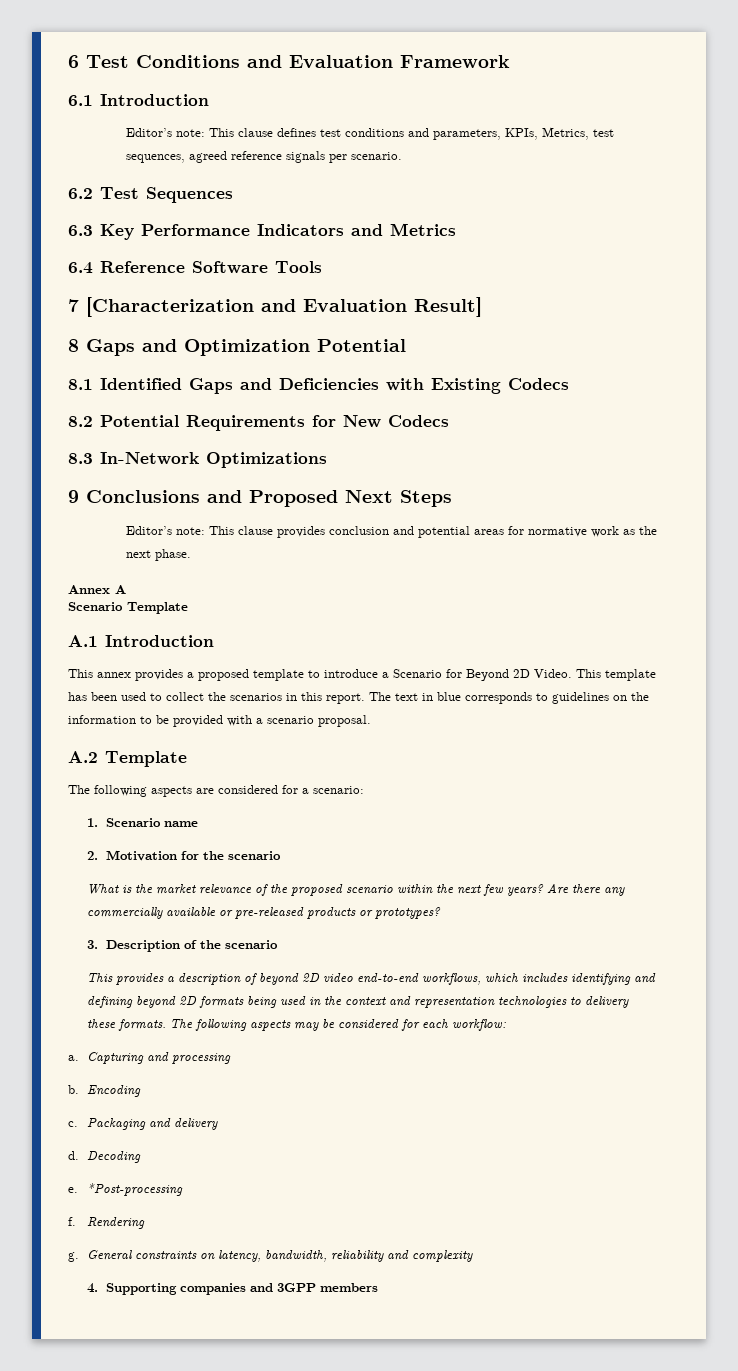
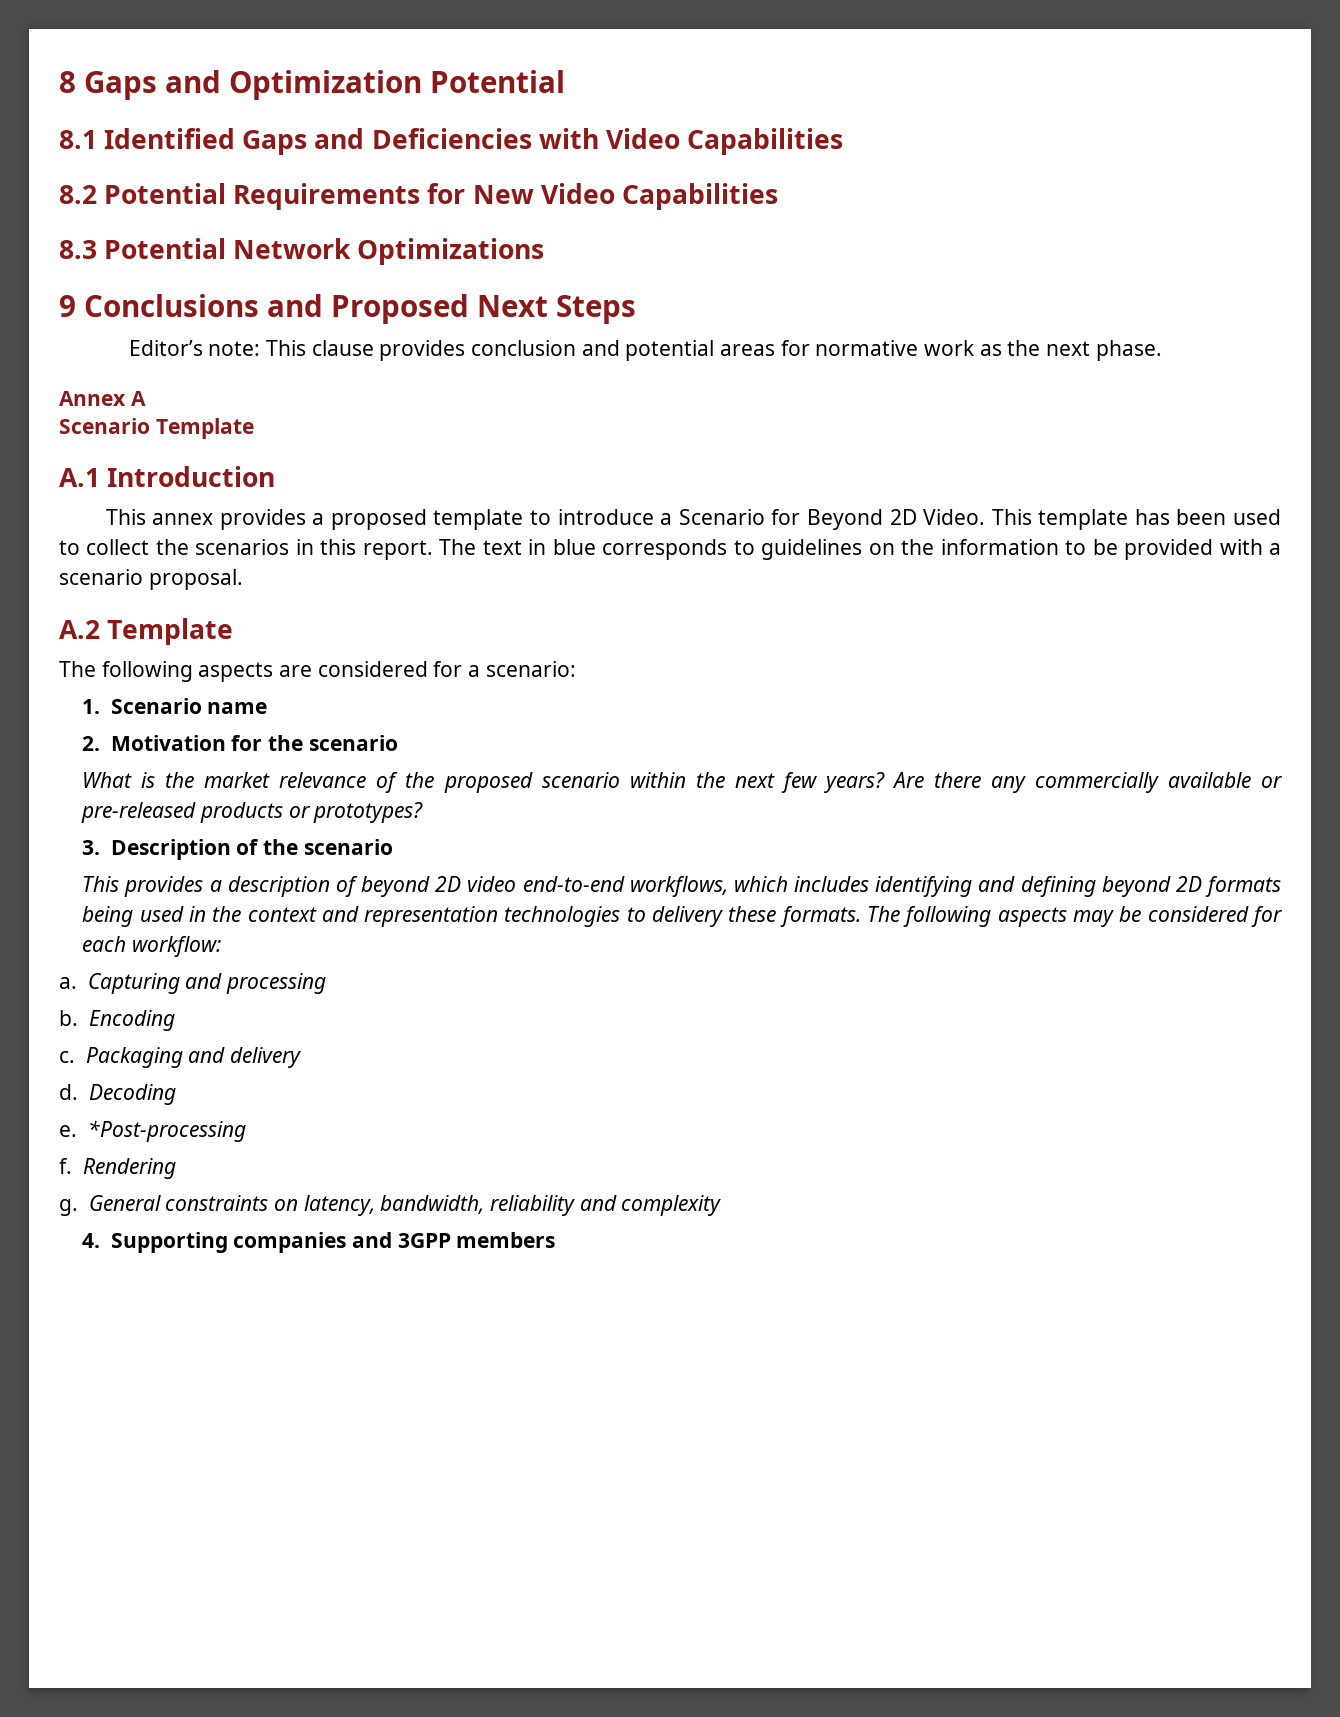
[68,55,510,68] [68,94,209,106] [125,127,614,140] [125,151,402,163] [68,187,233,203] [68,223,456,240] [68,261,322,274] [68,297,482,317] 6 Test Conditions and Evaluation Framework // 6.1 Introduction // Editor’s note: This clause defines test conditions and parameters, KPIs, Metrics, test sequences, agreed reference signals per scenario. // 6.2 Test Sequences // 6.3 Key Performance Indicators and Metrics // 6.4 Reference Software Tools // 7 [Characterization and Evaluation Result] // -> (59, 82) none
[431,378,569,394] Existing Codecs -> [605,128,844,155] Video Capabilities
[388,415,449,427] Codecs -> [540,183,778,210] Video Capabilities
[100,452,199,465] In-Network -> [104,238,352,259] Potential Network

